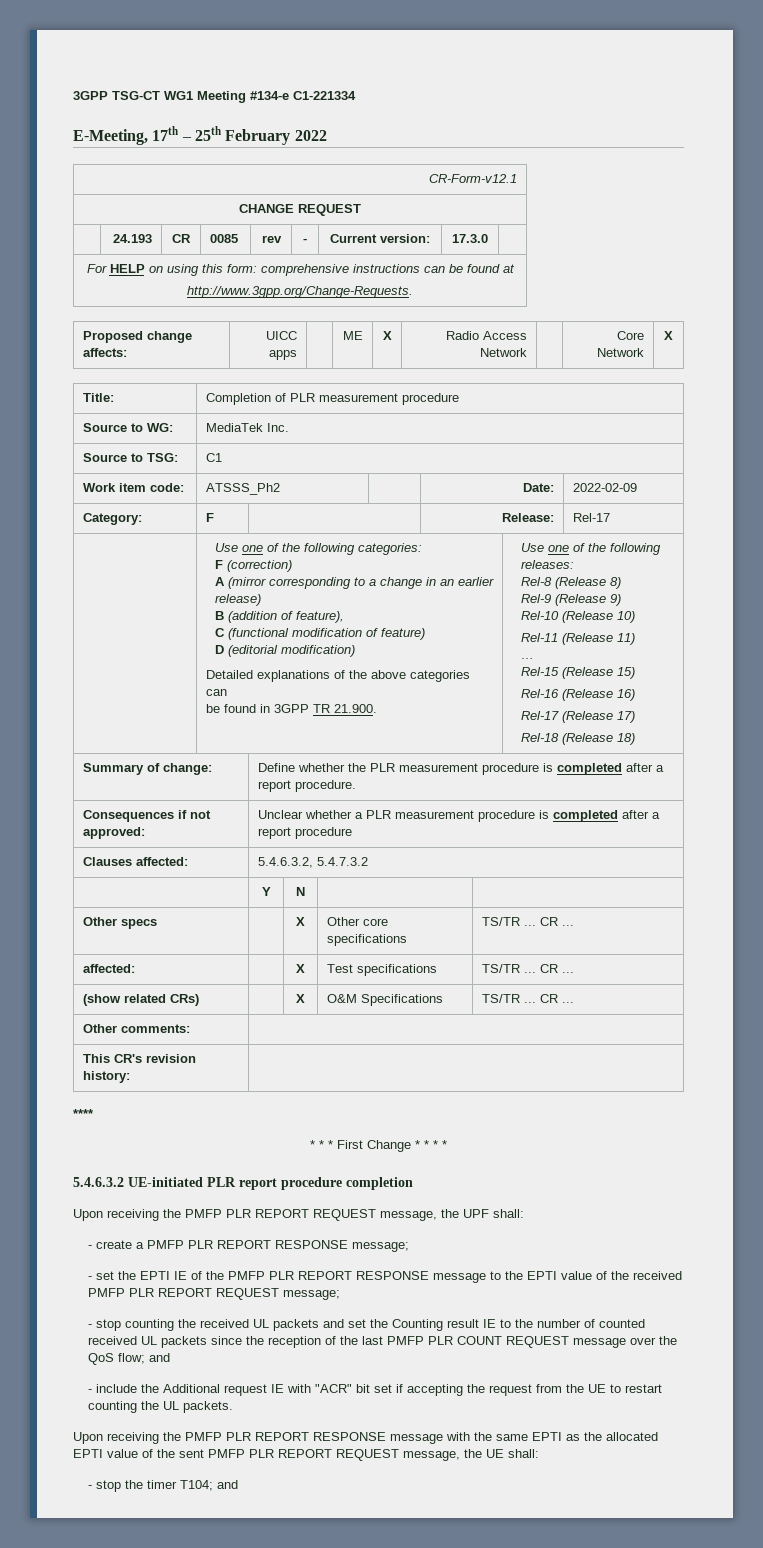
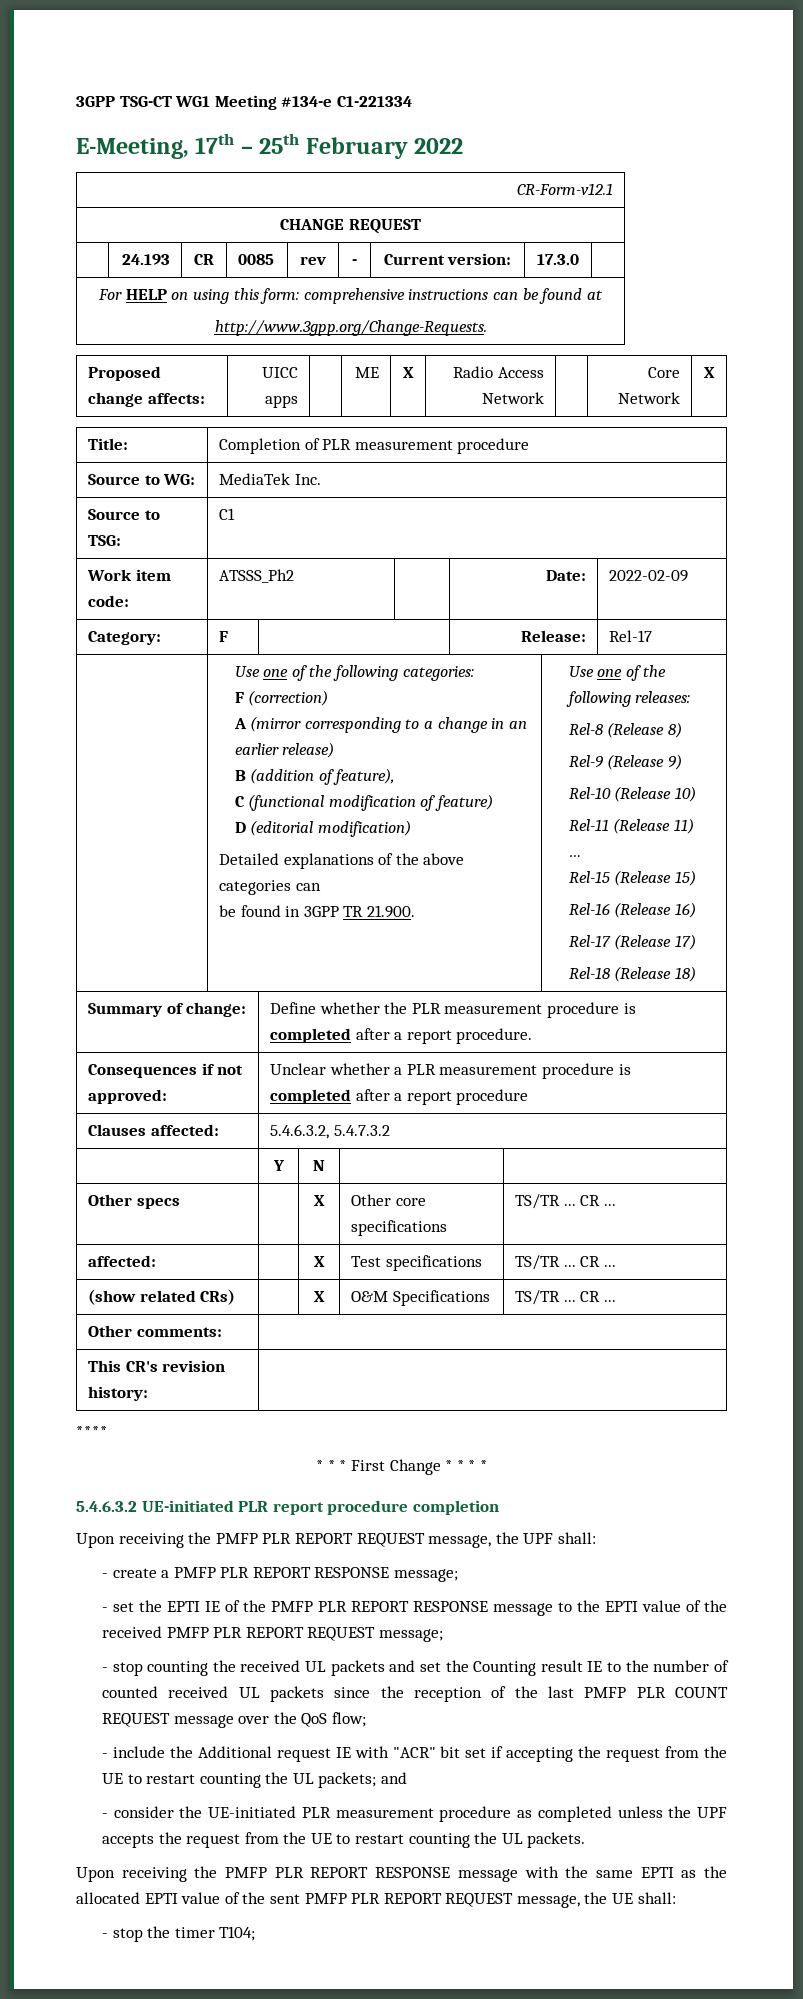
[148,1353,170,1362] and -> (366, 1719) none
(179, 1405) none -> [318,1772,408,1788] [101,1806,727,1822] [101,1832,523,1848] packets; and // - consider the UE-initiated PLR measurement procedure as completed unless the UPF accepts the request from the UE to restart counting the UL
[216,1480,238,1489] and -> (256, 1933) none

